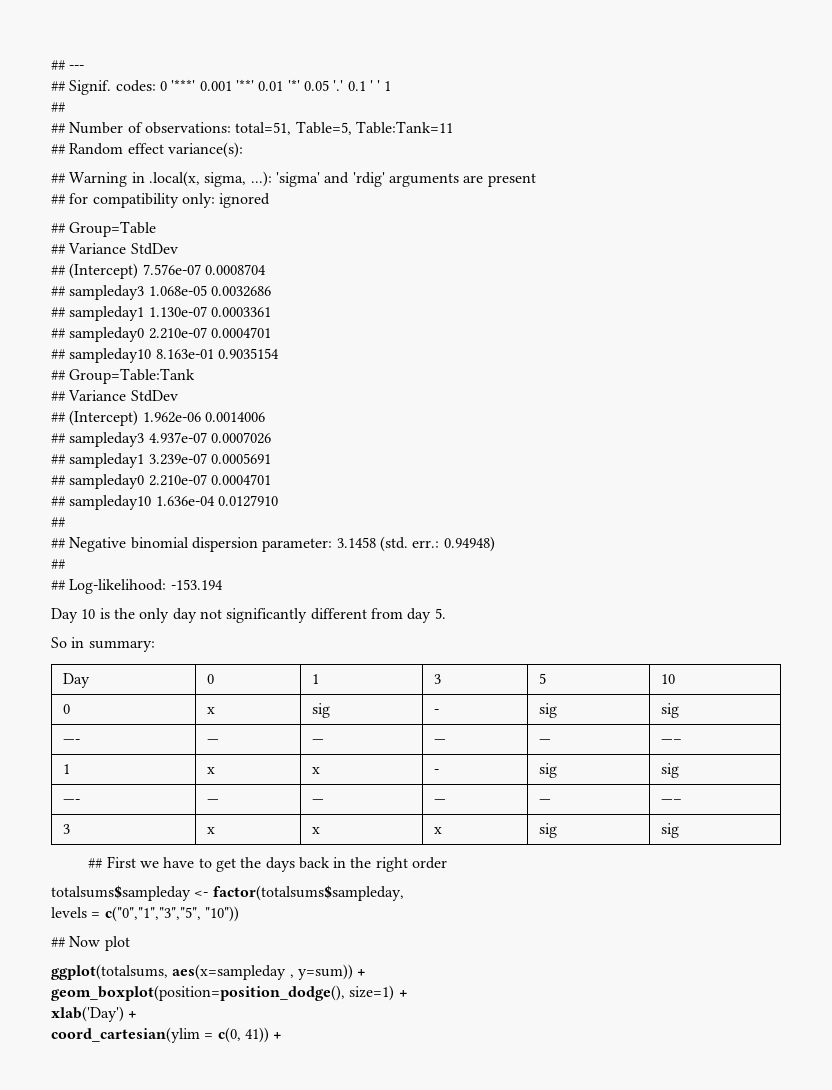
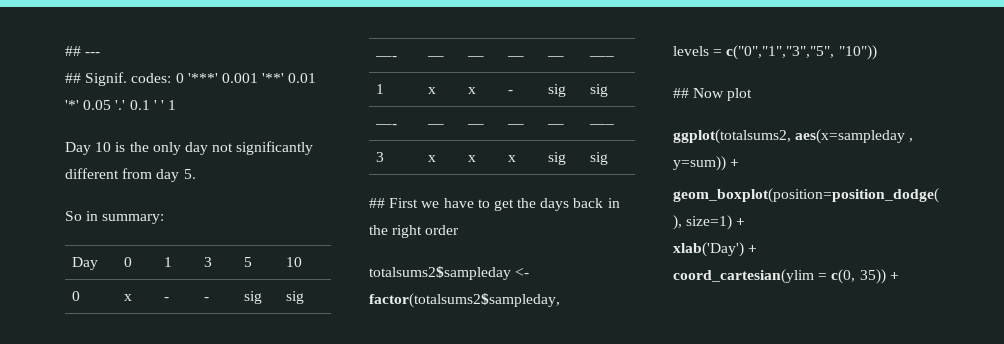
[51,102,65,112] [51,121,453,135] [51,142,243,158] [51,171,536,187] [51,193,271,208] [51,221,157,237] [51,243,178,255] [51,263,266,279] [51,285,271,300] [51,306,271,321] [51,327,271,342] [51,348,279,363] [51,368,196,384] [51,390,178,402] [51,410,265,426] [51,432,271,447] [51,453,271,468] [51,474,271,489] [51,495,278,510] [51,517,65,527] [51,536,495,552] [51,559,65,569] [51,579,223,594] // ## // ## Number of observations: total=51, Table=5, Table:Tank=11 // ## Random effect variance(s): // ## Warning in .local(x, sigma, ...): 'sigma' and 'rdig' arguments are present // ## for compatibility only: ignored // ## Group=Table // ## Variance StdDev // ## (Intercept) 7.576e-07 0.0008704 // ## sampleday3 1.068e-05 0.0032686 // ## sampleday1 1.130e-07 0.0003361 // ## sampleday0 2.210e-07 0.0004701 // ## sampleday10 8.163e-01 0.9035154 // ## Group=Table:Tank // ## Variance StdDev // ## (Intercept) 1.962e-06 0.0014006 // ## sampleday3 4.937e-07 0.0007026 // ## sampleday1 3.239e-07 0.0005691 // ## sampleday0 2.210e-07 0.0004701 // ## sampleday10 1.636e-04 0.0127910 // ## // ## Negative binomial dispersion parameter: 3.1458 (std. err.: 0.94948) // ## // ## Log-likelihood: -153.194 -> (177, 105) none
[312,703,331,718] sig -> [164,297,170,301] -
[51,885,404,901] totalsums$sampleday <- factor(totalsums$sampleday, -> [369,266,530,280] [369,293,560,308] totalsums2$sampleday <- factor(totalsums2$sampleday,
[51,964,168,980] ggplot(totalsums, -> [673,129,791,144] ggplot(totalsums2,
[244,1027,269,1043] 41)) -> [859,269,886,284] 35))

